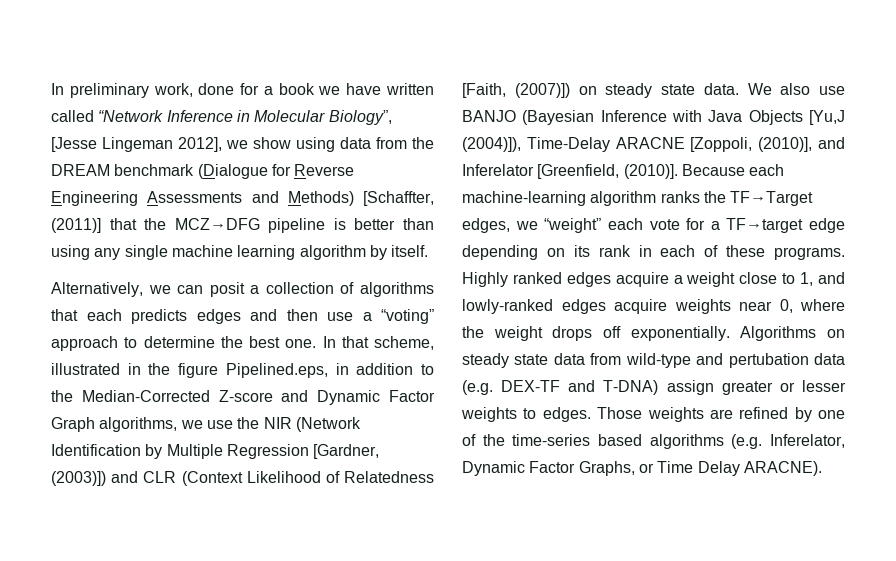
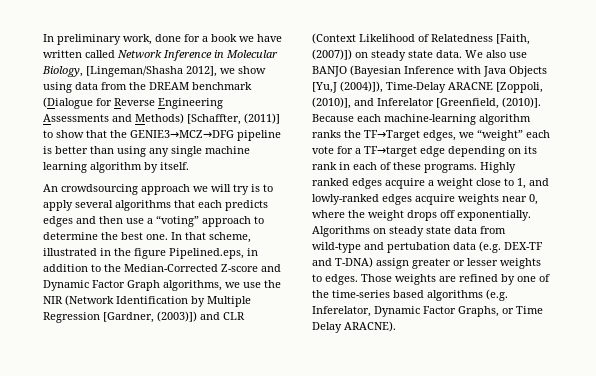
[98,110,164,122] “Network -> [117,50,162,58] Network
[328,110,392,125] [51,137,173,152] Biology”, [Jesse Lingeman -> [42,66,183,77] Biology, [Lingeman/Shasha
(101, 225) none -> [43,130,84,138] to show
[174,218,260,230] MCZ→DFG -> [130,130,234,138] GENIE3→MCZ→DFG
[51,282,355,297] Alternatively, we can posit a collection of -> [43,184,273,195] [43,200,113,211] An crowdsourcing approach we will try is to apply several

